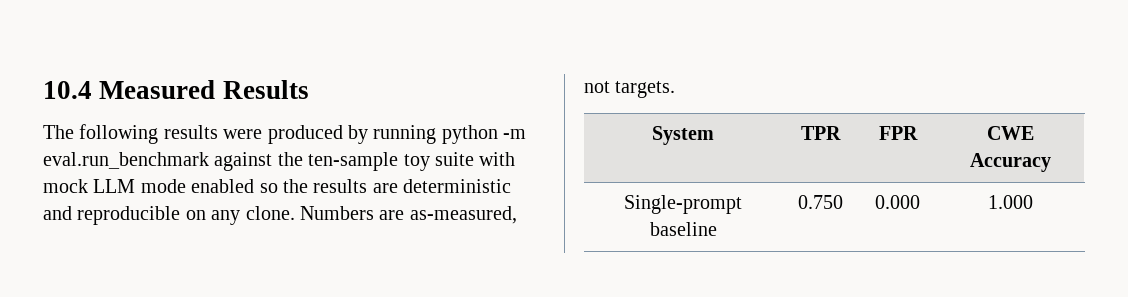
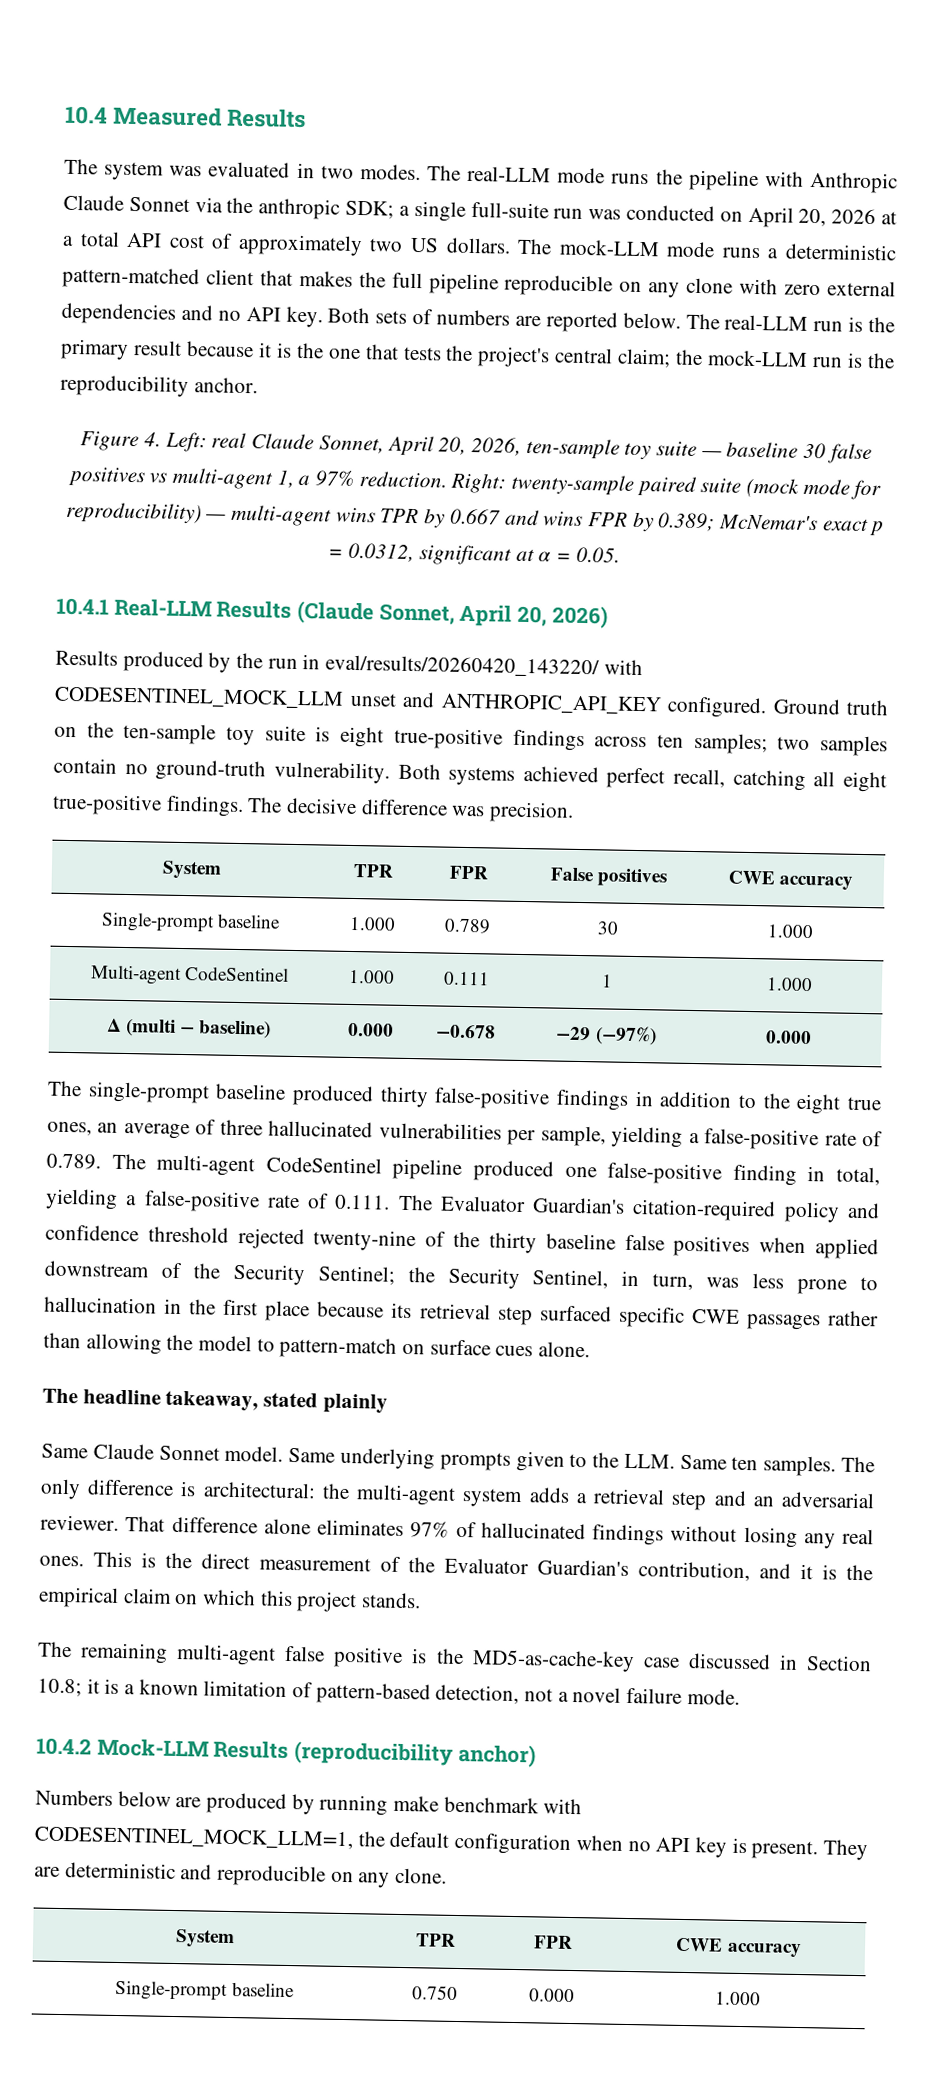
[79,124,527,144] [43,152,516,171] [43,179,368,193] following results were produced by running python -m eval.run_benchmark against the ten-sample toy suite with mock LLM mode enabled so the results -> [104,161,898,194] [63,194,897,228] [62,231,897,261] [62,266,896,298] [61,302,895,333] [60,338,896,369] [60,374,258,398] [80,431,872,465] [67,466,882,501] [65,501,885,537] [328,542,620,566] [56,597,608,629] [55,649,643,678] [54,686,889,719] [54,722,889,757] [53,757,887,793] [52,793,575,823] [161,860,222,879] [353,864,394,878] [448,865,489,880] [549,867,669,887] [727,870,854,890] [100,912,282,933] [349,916,396,931] [444,918,491,934] [597,921,619,935] [766,924,814,939] [89,965,290,985] [348,969,395,984] [443,971,490,986] [601,974,613,988] [765,977,813,992] [106,1018,272,1039] [348,1022,394,1037] [436,1024,496,1039] [556,1025,657,1046] [764,1030,812,1045] [47,1080,882,1115] [47,1119,883,1151] [46,1153,881,1186] [45,1188,880,1223] [45,1224,880,1260] [44,1260,878,1295] [44,1296,880,1331] [43,1332,591,1359] [42,1388,388,1414] [41,1443,876,1477] [40,1478,876,1511] [40,1514,874,1549] [39,1551,873,1582] [38,1586,422,1613] [38,1641,872,1673] [37,1678,740,1705] [36,1737,536,1768] [35,1789,583,1816] [34,1826,869,1861] system was evaluated in two modes. The real-LLM mode runs the pipeline with Anthropic Claude Sonnet via the anthropic SDK; a single full-suite run was conducted on April 20, 2026 at a total API cost of approximately two US dollars. The mock-LLM mode runs a deterministic pattern-matched client that makes the full pipeline reproducible on any clone with zero external dependencies and no API key. Both sets of numbers are reported below. The real-LLM run is the primary result because it is the one that tests the project's central claim; the mock-LLM run is the reproducibility anchor. // Figure 4. Left: real Claude Sonnet, April 20, 2026, ten-sample toy suite — baseline 30 false positives vs multi-agent 1, a 97% reduction. Right: twenty-sample paired suite (mock mode for reproducibility) — multi-agent wins TPR by 0.667 and wins FPR by 0.389; McNemar's exact p = 0.0312, significant at α = 0.05. // 10.4.1 Real-LLM Results (Claude Sonnet, April 20, 2026) // Results produced by the run in eval/results/20260420_143220/ with CODESENTINEL_MOCK_LLM unset and ANTHROPIC_API_KEY configured. Ground truth on the ten-sample toy suite is eight true-positive findings across ten samples; two samples contain no ground-truth vulnerability. Both systems achieved perfect recall, catching all eight true-positive findings. The decisive difference was precision. // System | TPR | FPR | False positives | CWE accuracy // Single-prompt baseline | 1.000 | 0.789 | 30 | 1.000 // Multi-agent CodeSentinel | 1.000 | 0.111 | 1 | 1.000 // Δ (multi − baseline) | 0.000 | −0.678 | −29 (−97%) | 0.000 // The single-prompt baseline produced thirty false-positive findings in addition to the eight true ones, an average of three hallucinated vulnerabilities per sample, yielding a false-positive rate of 0.789. The multi-agent CodeSentinel pipeline produced one false-positive finding in total, yielding a false-positive rate of 0.111. The Evaluator Guardian's citation-required policy and confidence threshold rejected twenty-nine of the thirty baseline false positives when applied downstream of the Security Sentinel; the Security Sentinel, in turn, was less prone to hallucination in the first place because its retrieval step surfaced specific CWE passages rather than allowing the model to pattern-match on surface cues alone. // The headline takeaway, stated plainly // Same Claude Sonnet model. Same underlying prompts given to the LLM. Same ten samples. The only difference is architectural: the multi-agent system adds a retrieval step and an adversarial reviewer. That difference alone eliminates 97% of hallucinated findings without losing any real ones. This is the direct measurement of the Evaluator Guardian's contribution, and it is the empirical claim on which this project stands. // The remaining multi-agent false positive is the MD5-as-cache-key case discussed in Section 10.8; it is a known limitation of pattern-based detection, not a novel failure mode. // 10.4.2 Mock-LLM Results (reproducibility anchor) // Numbers below are produced by running make benchmark with CODESENTINEL_MOCK_LLM=1, the default configuration when no API key is present. They
[300,206,517,224] [584,81,676,98] Numbers are as-measured, not targets. -> (448, 1875) none
[970,153,1051,172] Accuracy -> [726,1942,802,1958] accuracy

